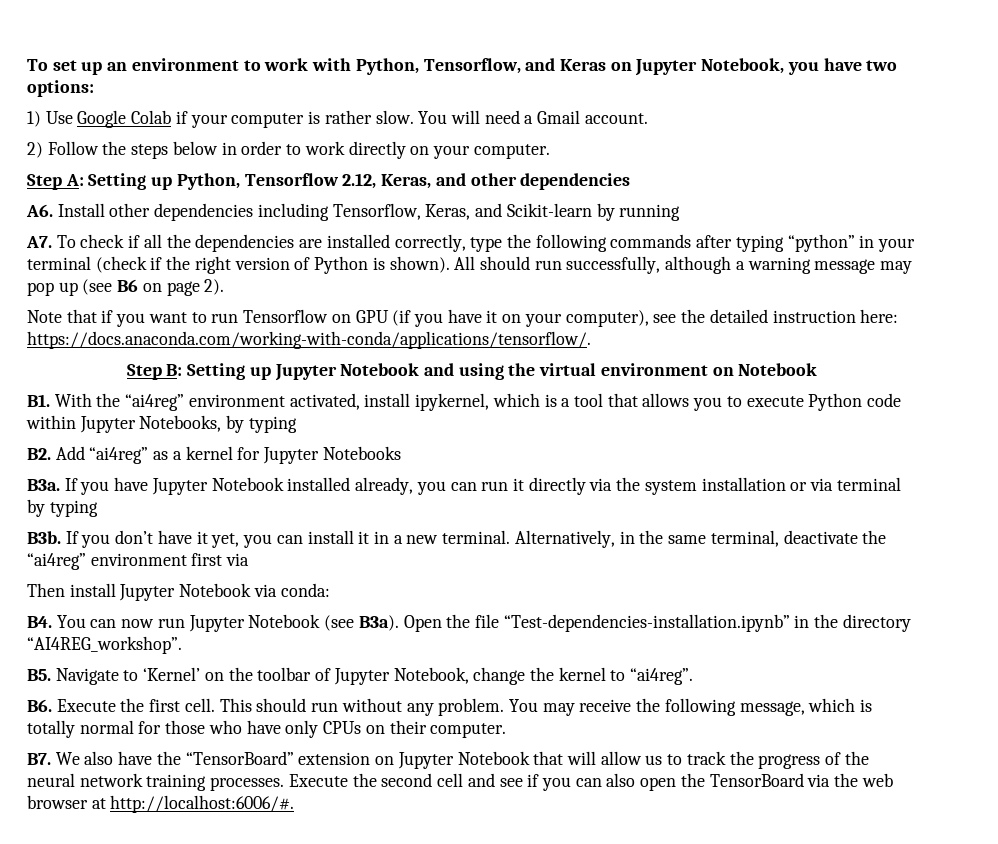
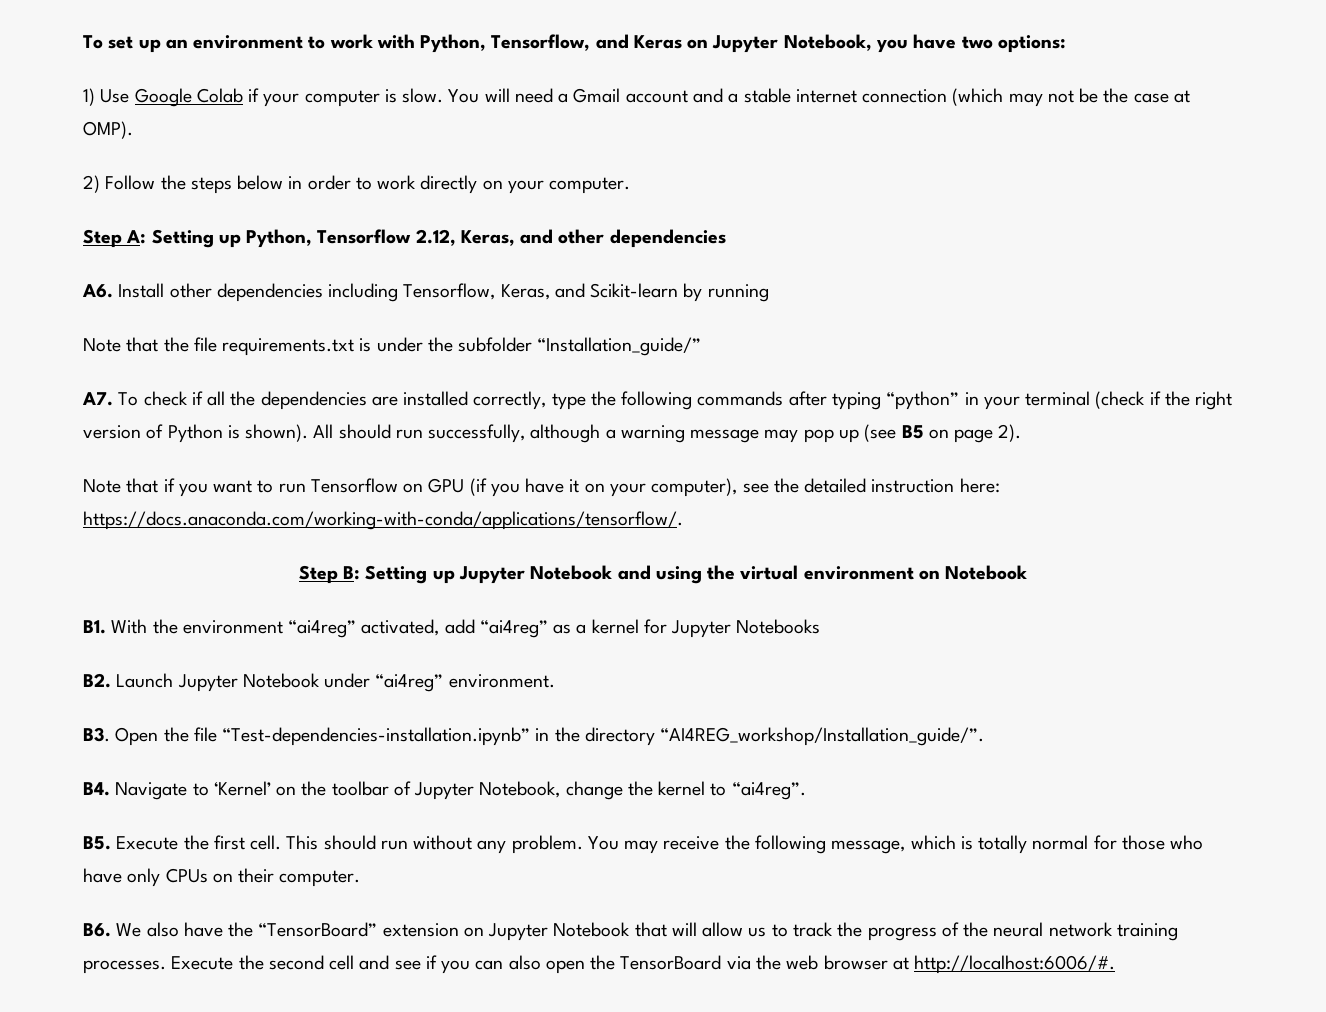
[324,110,372,124] rather -> (397, 96) none
[584,113,648,124] account. -> [625,88,1190,107] [83,121,133,139] account and a stable internet connection (which may not be the case at OMP).
(681, 212) none -> [83,337,702,356] // Note that the file requirements.txt is under the subfolder “Installation_guide/”
[117,279,139,292] B6 -> [901,425,924,439] B5
[125,393,902,411] [26,415,297,433] [27,446,85,460] “ai4reg” environment activated, install ipykernel, which is a tool that allows you to execute Python code within Jupyter Notebooks, by typing // B2. Add -> [182,619,475,638] environment “ai4reg” activated, add
[27,477,901,495] [27,499,98,517] [27,530,887,548] [27,553,250,570] [27,583,330,601] [27,614,399,632] B3a. If you have Jupyter Notebook installed already, you can run it directly via the system installation or via terminal by typing // B3b. If you don’t have it yet, you can install it in a new terminal. Alternatively, in the same terminal, deactivate the “ai4reg” environment first via // Then install Jupyter Notebook via conda: // B4. You can now run Jupyter Notebook (see B3a). -> [83,673,555,692] [83,727,110,742] B2. Launch Jupyter Notebook under “ai4reg” environment. // B3.
[27,636,182,654] [27,669,51,681] “AI4REG_workshop”. // B5. -> [660,727,985,746] [83,782,110,796] “AI4REG_workshop/Installation_guide/”. // B4.
[27,699,52,712] B6. -> [83,836,111,850] B5.
[27,753,51,765] B7. -> [83,923,111,937] B6.

